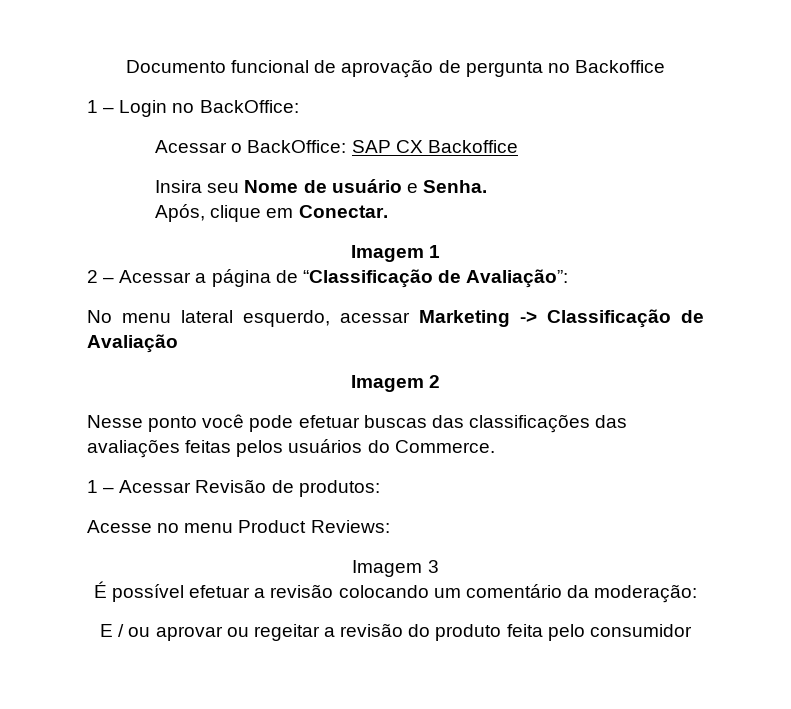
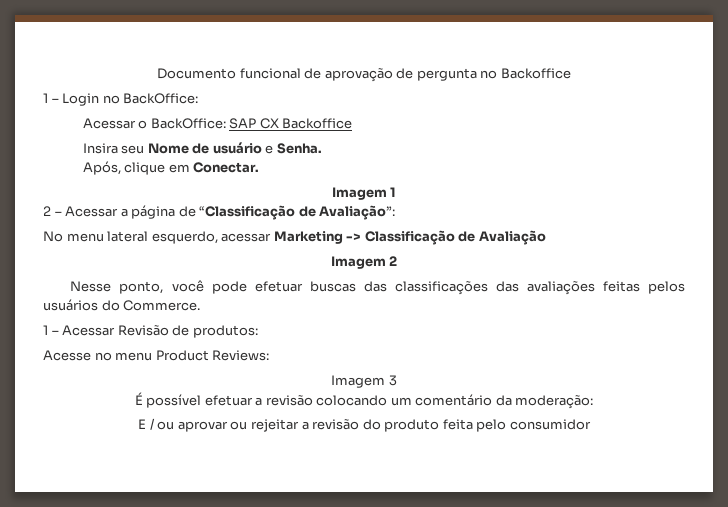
[148,416,198,432] ponto -> [119,281,164,294] ponto,
[253,624,320,641] regeitar -> [250,419,299,432] rejeitar

